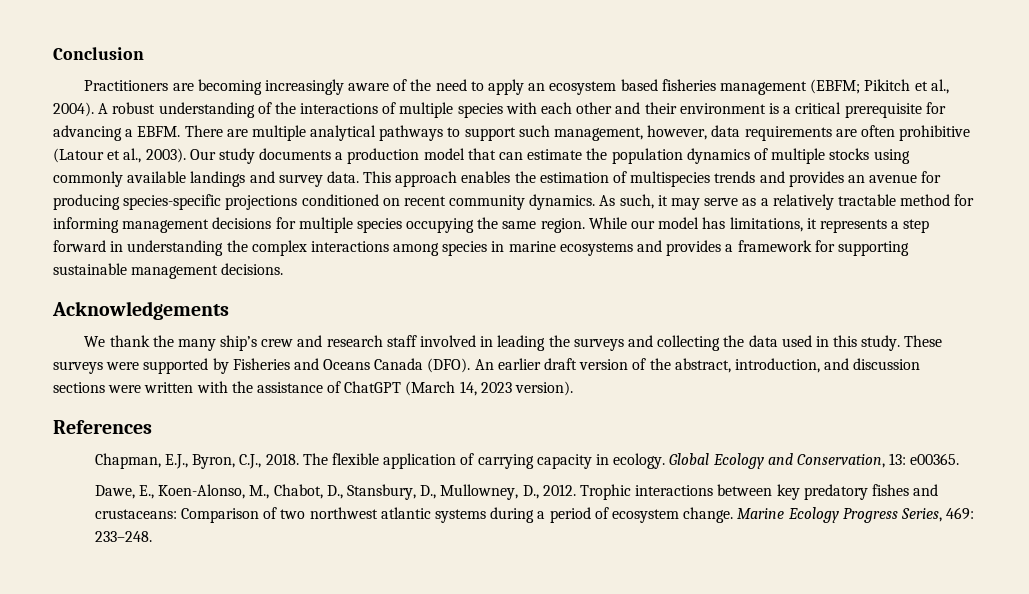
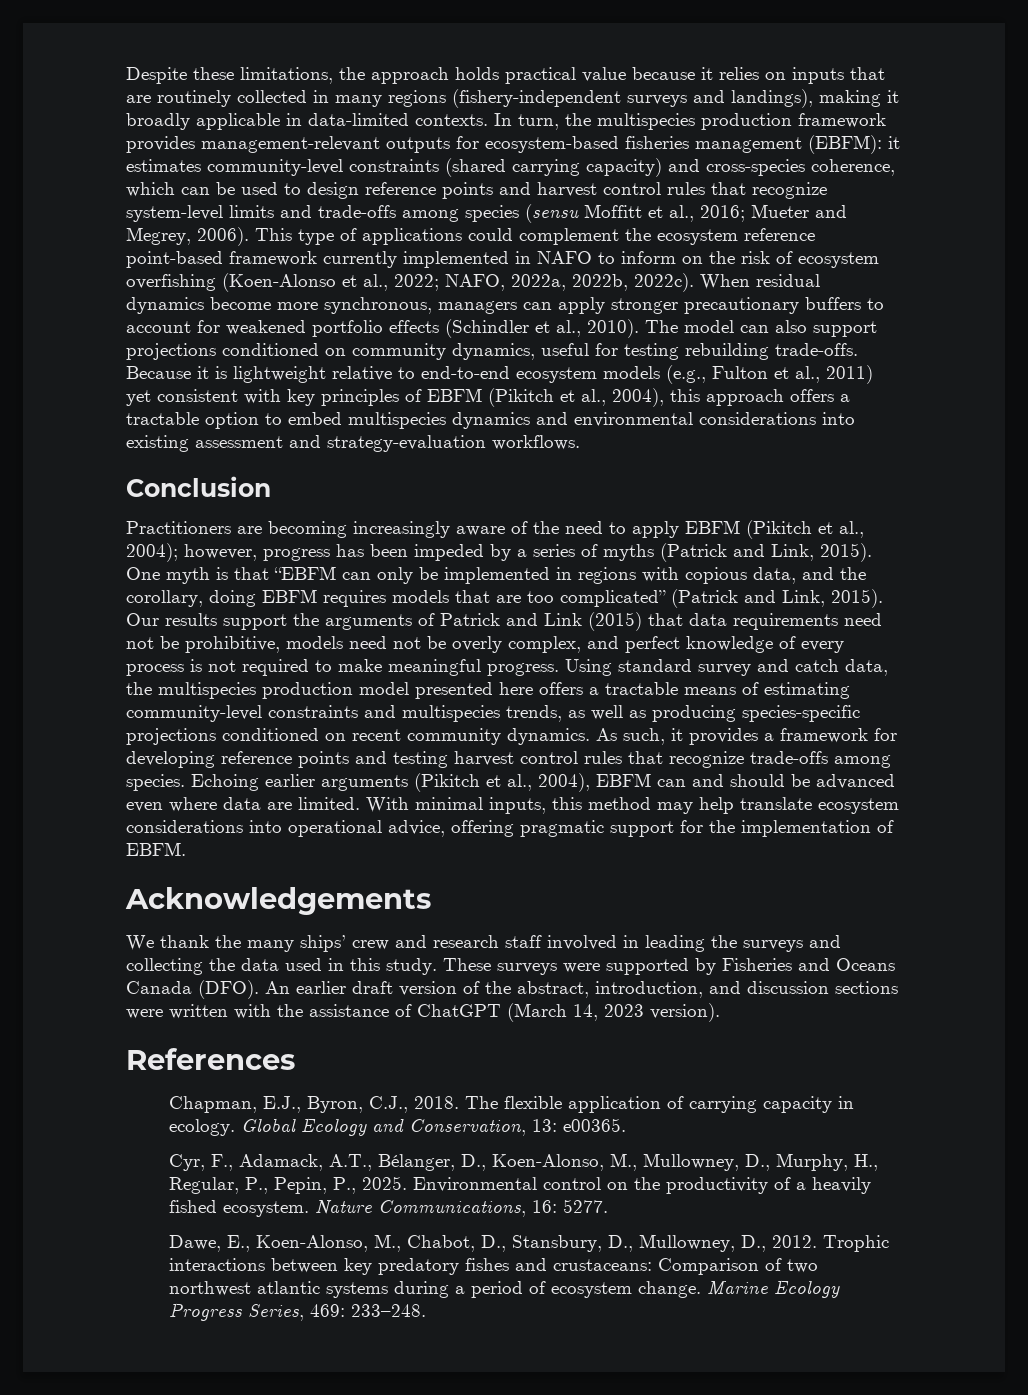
(53, 53) none -> [126,67,885,84] [126,89,899,108] [126,113,886,130] [126,135,900,154] [126,158,895,177] [126,182,827,199] [126,204,847,223] [126,227,815,246] [126,251,879,268] [126,273,820,292] [126,297,884,314] [126,319,877,338] [126,343,858,360] [126,365,873,384] [126,388,850,407] [126,412,855,429] [126,435,580,452] Despite these limitations, the approach holds practical value because it relies on inputs that are routinely collected in many regions (fishery‐independent surveys and landings), making it broadly applicable in data-limited contexts. In turn, the multispecies production framework provides management-relevant outputs for ecosystem-based fisheries management (EBFM): it estimates community-level constraints (shared carrying capacity) and cross-species coherence, which can be used to design reference points and harvest control rules that recognize system-level limits and trade-offs among species (sensu Moffitt et al., 2016; Mueter and Megrey, 2006). This type of applications could complement the ecosystem reference point-based framework currently implemented in NAFO to inform on the risk of ecosystem overfishing (Koen-Alonso et al., 2022; NAFO, 2022a, 2022b, 2022c). When residual dynamics become more synchronous, managers can apply stronger precautionary buffers to account for weakened portfolio effects (Schindler et al., 2010). The model can also support projections conditioned on community dynamics, useful for testing rebuilding trade-offs. Because it is lightweight relative to end-to-end ecosystem models (e.g., Fulton et al., 2011) yet consistent with key principles of EBFM (Pikitch et al., 2004), this approach offers a tractable option to embed multispecies dynamics and environmental considerations into existing assessment and strategy-evaluation workflows. //
[528,79,949,95] [53,102,946,118] [53,125,971,141] [53,148,910,164] [53,171,942,187] an ecosystem based fisheries management (EBFM; Pikitch et al., 2004). A robust understanding of the interactions of multiple species with each other and their environment is a critical prerequisite for advancing a EBFM. There are multiple analytical pathways to support such management, however, data requirements are often prohibitive (Latour et al., 2003). Our study documents a production model that can estimate the population dynamics of multiple stocks using commonly available landings and survey data. This approach enables the estimation of multispecies trends and provides an avenue for -> [685,520,864,539] [126,543,872,562] [126,566,866,584] [126,589,883,608] [126,612,882,631] [126,636,844,653] [126,659,888,676] [126,682,850,699] [126,705,646,722] EBFM (Pikitch et al., 2004); however, progress has been impeded by a series of myths (Patrick and Link, 2015). One myth is that “EBFM can only be implemented in regions with copious data, and the corollary, doing EBFM requires models that are too complicated” (Patrick and Link, 2015). Our results support the arguments of Patrick and Link (2015) that data requirements need not be prohibitive, models need not be overly complex, and perfect knowledge of every process is not required to make meaningful progress. Using standard survey and catch data, the multispecies production model presented here offers a tractable means of estimating community-level constraints and multispecies trends, as well as
[671,194,975,210] [53,217,930,233] [53,240,909,256] [53,263,284,279] may serve as a relatively tractable method for informing management decisions for multiple species occupying the same region. While our model has limitations, it represents a step forward in understanding the complex interactions among species in marine ecosystems and provides a framework for supporting sustainable management decisions. -> [689,728,897,745] [126,751,891,768] [126,773,895,792] [126,797,899,814] [126,820,894,837] [126,842,186,856] provides a framework for developing reference points and testing harvest control rules that recognize trade-offs among species. Echoing earlier arguments (Pikitch et al., 2004), EBFM can and should be advanced even where data are limited. With minimal inputs, this method may help translate ecosystem considerations into operational advice, offering pragmatic support for the implementation of EBFM.
[220,335,258,351] ship’s -> [300,935,346,952] ships’
(960, 459) none -> [169,1153,879,1171] [169,1176,872,1194] [169,1199,609,1217] // Cyr, F., Adamack, A.T., Bélanger, D., Koen-Alonso, M., Mullowney, D., Murphy, H., Regular, P., Pepin, P., 2025. Environmental control on the productivity of a heavily fished ecosystem. Nature Communications, 16: 5277.

